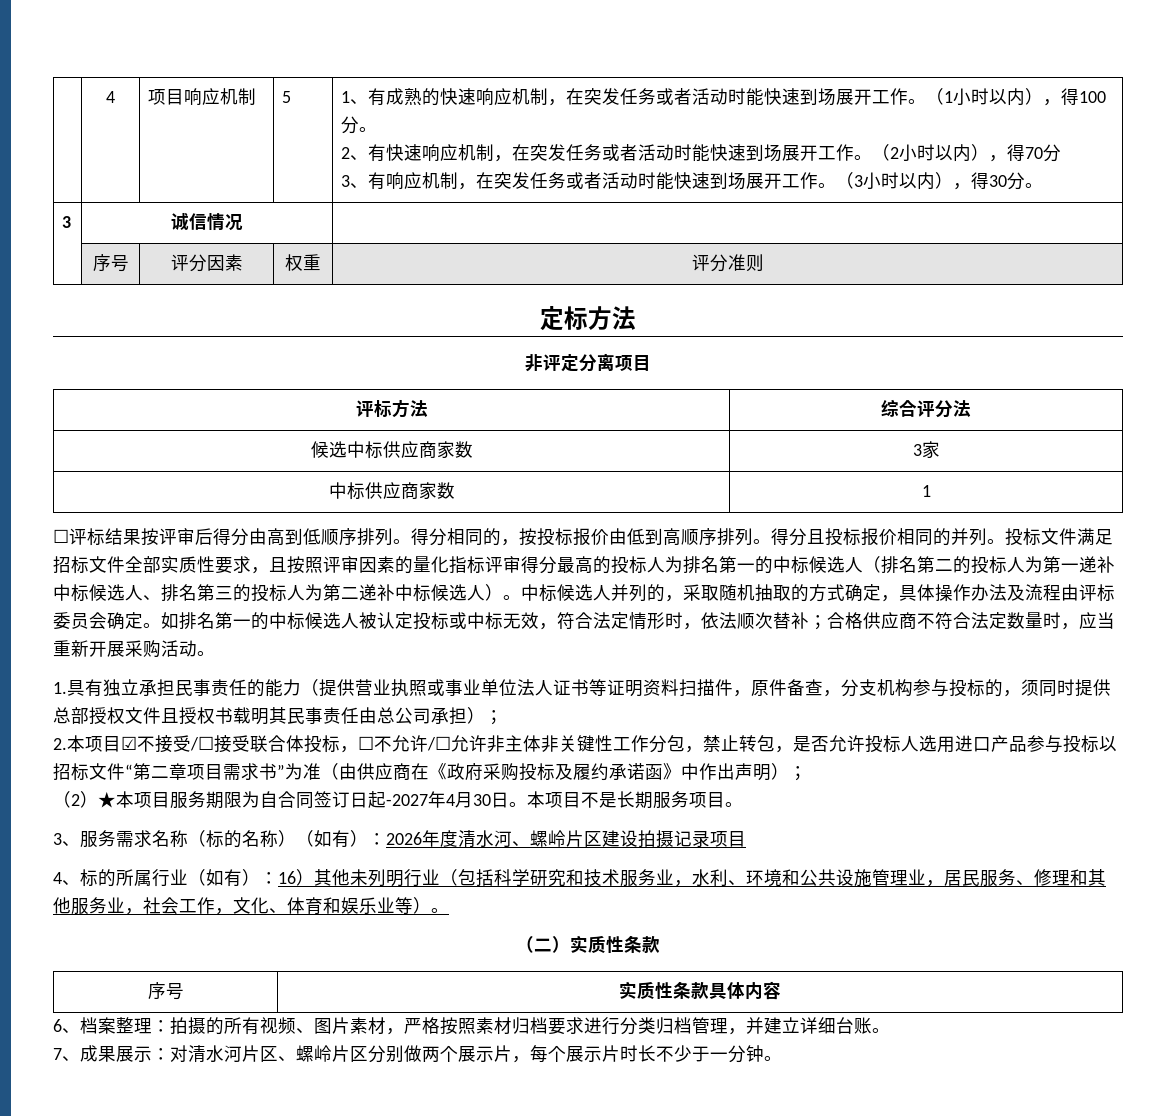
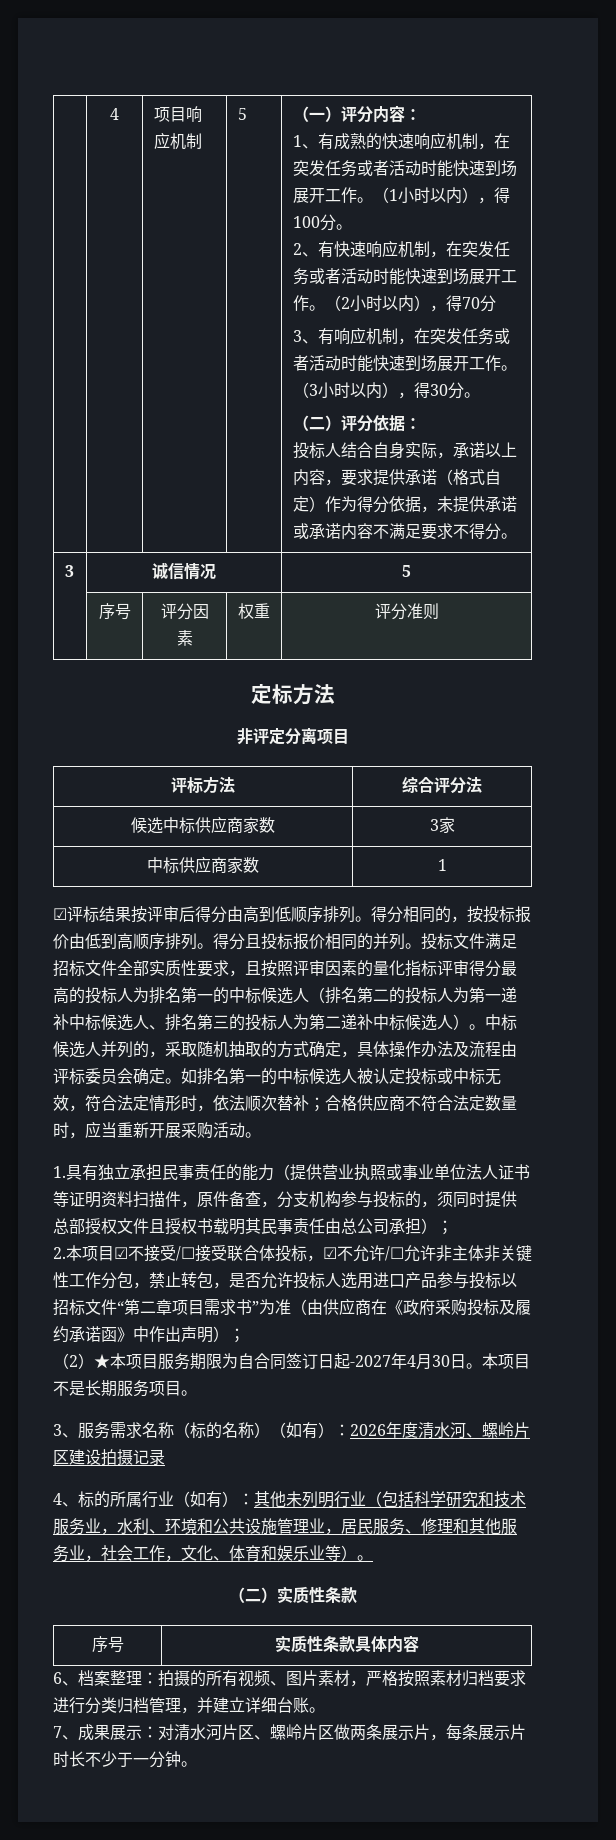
(292, 97) none -> [292,105,421,123] （一）评分内容： //
(1044, 185) none -> [292,415,421,432] [292,442,517,459] [292,469,501,486] [292,496,517,513] [292,523,517,540] // （二）评分依据： // 投标人结合自身实际，承诺以上内容，要求提供承诺（格式自定）作为得分依据，未提供承诺或承诺内容不满足要求不得分。
(243, 222) none -> [402,565,411,577] 5
[53,529,69,543] ☐ -> [53,908,67,920] ☑
[358,736,374,750] ☐ -> [323,1247,337,1259] ☑
[710,831,746,847] 项目 -> (165, 1457) none
[278,869,314,886] 16） -> (254, 1499) none
[368,1045,458,1063] 分别做两个 -> [334,1724,382,1740] 做两条
[548,1045,566,1062] 个 -> [462,1724,478,1740] 条

